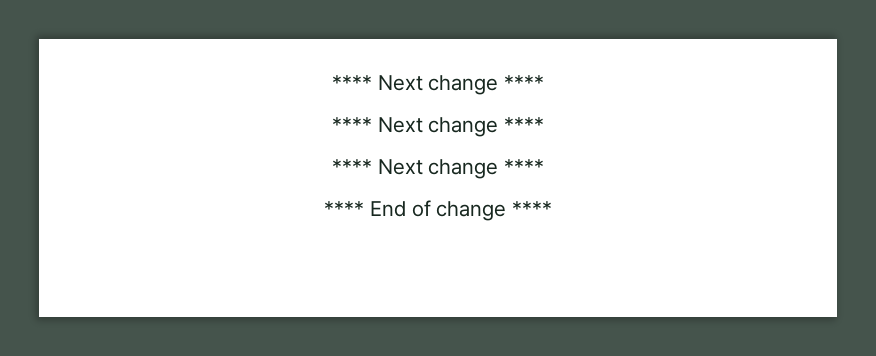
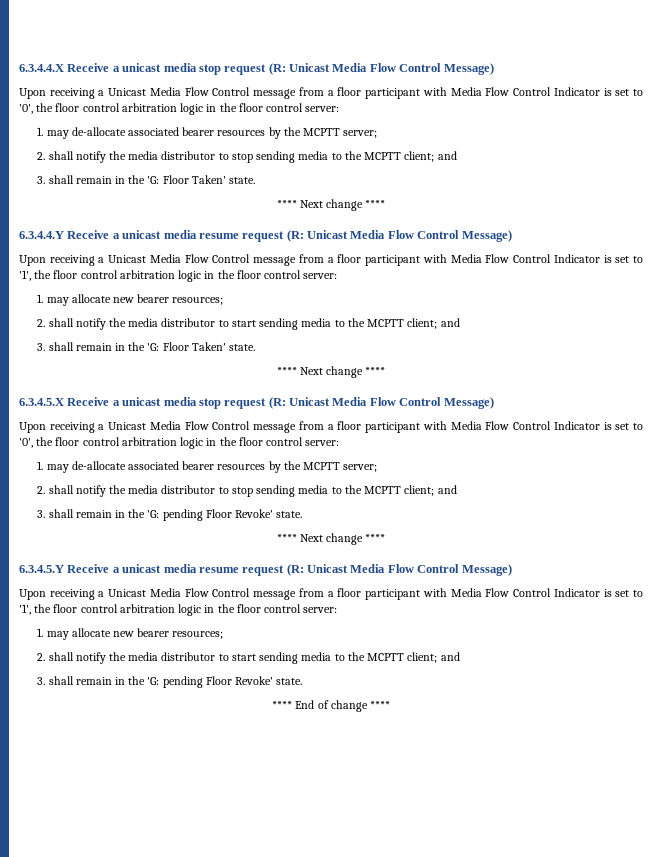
[331,75,545,95] [331,117,545,137] [331,159,545,179] **** Next change **** // **** Next change **** // **** Next change **** -> [19,63,494,75] [19,87,643,99] [19,103,340,115] [37,127,378,139] [37,151,457,163] [37,175,256,184] [276,199,386,211] [19,230,512,242] [19,254,643,266] [19,270,338,282] [37,294,224,306] [37,318,460,330] [37,342,256,351] [276,366,386,378] [19,397,494,409] [19,421,643,433] [19,437,340,449] [37,461,378,473] [37,485,457,497] [37,509,303,521] [276,533,386,545] [19,564,512,576] [19,588,643,600] [19,604,338,616] [37,628,224,640] [37,652,460,664] [37,676,303,688] 6.3.4.4.X Receive a unicast media stop request (R: Unicast Media Flow Control Message) // Upon receiving a Unicast Media Flow Control message from a floor participant with Media Flow Control Indicator is set to '0', the floor control arbitration logic in the floor control server: // 1. may de-allocate associated bearer resources by the MCPTT server; // 2. shall notify the media distributor to stop sending media to the MCPTT client; and // 3. shall remain in the 'G: Floor Taken' state. // **** Next change **** // 6.3.4.4.Y Receive a unicast media resume request (R: Unicast Media Flow Control Message) // Upon receiving a Unicast Media Flow Control message from a floor participant with Media Flow Control Indicator is set to '1', the floor control arbitration logic in the floor control server: // 1. may allocate new bearer resources; // 2. shall notify the media distributor to start sending media to the MCPTT client; and // 3. shall remain in the 'G: Floor Taken' state. // **** Next change **** // 6.3.4.5.X Receive a unicast media stop request (R: Unicast Media Flow Control Message) // Upon receiving a Unicast Media Flow Control message from a floor participant with Media Flow Control Indicator is set to '0', the floor control arbitration logic in the floor control server: // 1. may de-allocate associated bearer resources by the MCPTT server; // 2. shall notify the media distributor to stop sending media to the MCPTT client; and // 3. shall remain in the 'G: pending Floor Revoke' state. // **** Next change **** // 6.3.4.5.Y Receive a unicast media resume request (R: Unicast Media Flow Control Message) // Upon receiving a Unicast Media Flow Control message from a floor participant with Media Flow Control Indicator is set to '1', the floor control arbitration logic in the floor control server: // 1. may allocate new bearer resources; // 2. shall notify the media distributor to start sending media to the MCPTT client; and // 3. shall remain in the 'G: pending Floor Revoke' state.

